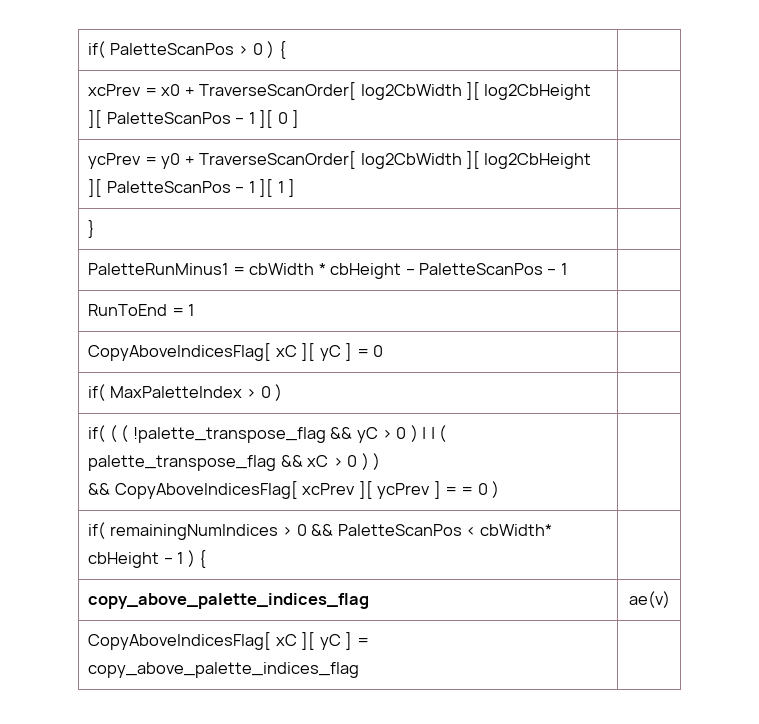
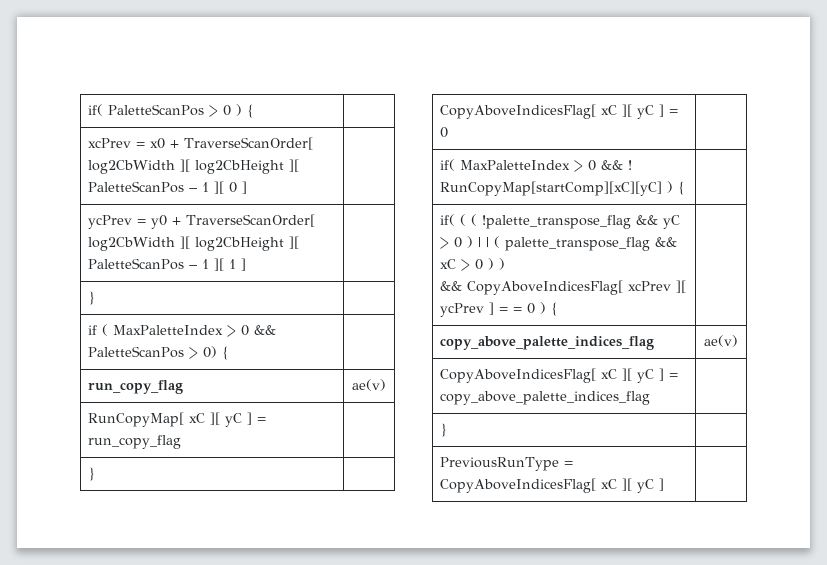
[88,263,567,279] [88,304,195,316] PaletteRunMinus1 = cbWidth * cbHeight − PaletteScanPos − 1 | // RunToEnd = 1 -> [87,324,276,337] [87,346,229,360] [87,380,183,394] [352,379,386,391] [87,412,266,427] [87,435,181,449] [87,467,95,481] if ( MaxPaletteIndex > 0 && PaletteScanPos > 0) { | // run_copy_flag | ae(v) // RunCopyMap[ xC ][ yC ] = run_copy_flag | // }
[275,384,283,401] ) -> [600,160,632,170] [439,181,685,196] && ! RunCopyMap[startComp][xC][yC] ) {
[88,522,553,540] [88,550,195,568] | // if( remainingNumIndices > 0 && PaletteScanPos < cbWidth* cbHeight − 1 ) -> (546, 308) none
(360, 670) none -> [439,423,447,437] [439,457,573,471] [439,478,664,493] // } | // PreviousRunType = CopyAboveIndicesFlag[ xC ][ yC ] |

